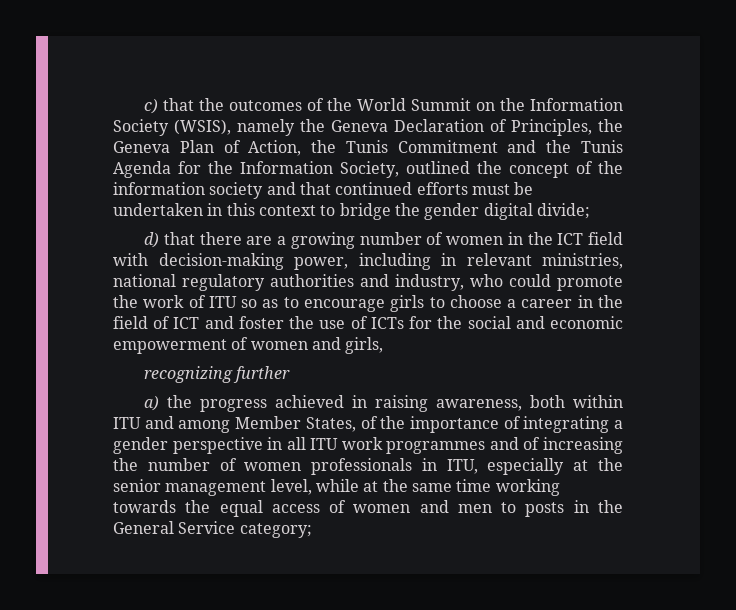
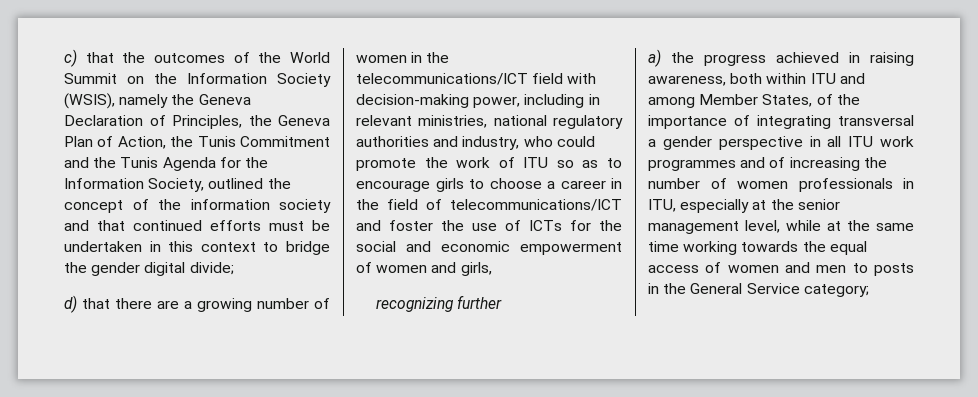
[557,233,584,245] ICT -> [356,73,528,85] telecommunications/ICT
[173,317,200,329] ICT -> [450,199,622,211] telecommunications/ICT
(610, 424) none -> [838,115,914,126] transversal

